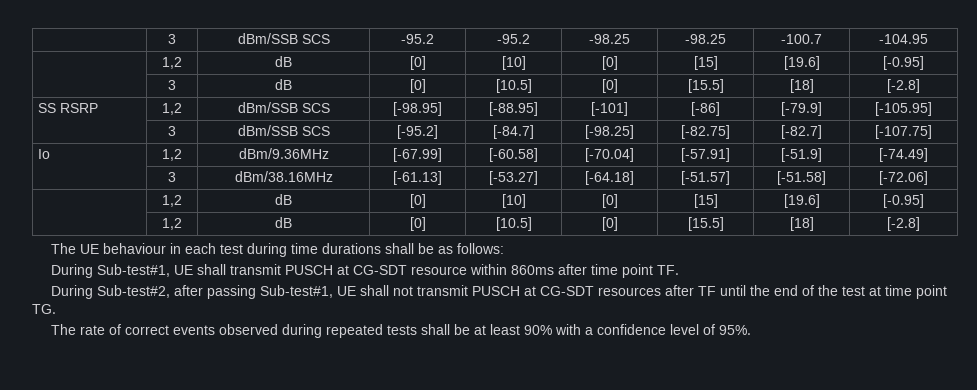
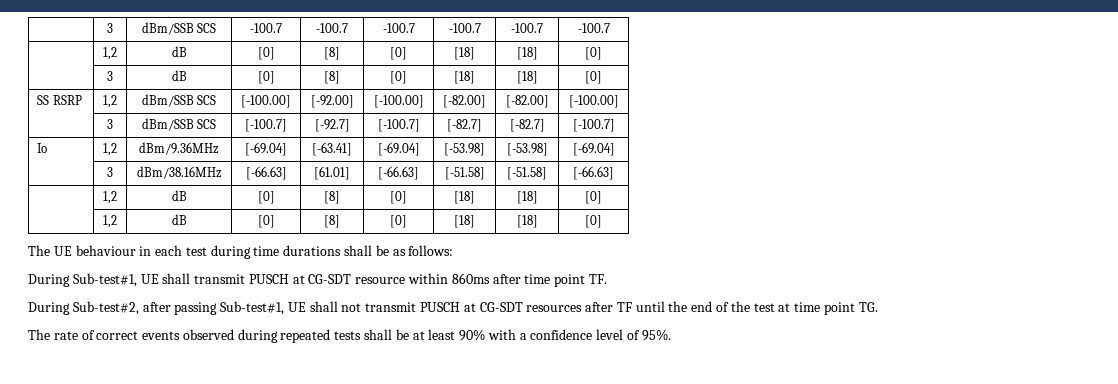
[168,34,176,44] [237,33,330,44] [400,34,434,44] [496,34,530,44] [589,34,630,44] [685,34,726,44] [781,34,822,44] [879,34,928,44] [162,57,182,69] [275,56,292,67] [409,56,426,70] [501,56,526,70] [601,56,618,70] [693,56,718,70] [783,56,820,70] [883,56,924,70] | 3 | dBm/SSB SCS | -95.2 | -95.2 | -98.25 | -98.25 | -100.7 | -104.95 // | 1,2 | dB | [0] | [10] | [0] | [15] | [19.6] | [-0.95] -> [107,23,113,33] [141,22,217,35] [250,23,282,33] [316,23,348,33] [382,23,415,33] [448,23,481,33] [511,23,543,33] [577,23,610,33] [103,47,117,60] [171,46,187,57] [257,47,275,60] [324,47,340,60] [390,47,407,60] [454,47,475,60] [516,47,538,60] [585,47,602,60] | 3 | dBm/SSB SCS | -100.7 | -100.7 | -100.7 | -100.7 | -100.7 | -100.7 // | 1,2 | dB | [0] | [8] | [0] | [18] | [18] | [0]
[495,79,532,93] [601,79,618,93] [687,79,724,93] [789,79,814,93] [887,79,920,93] [10.5] | [0] | [15.5] | [18] | [-2.8] -> [324,71,340,84] [390,71,407,84] [454,71,475,84] [516,71,538,84] [585,71,602,84] [8] | [0] | [18] | [18] | [0]
[392,102,442,116] [488,102,538,116] [591,102,628,116] [691,102,720,116] [781,102,822,116] [875,102,932,116] [168,126,176,136] [237,125,330,136] [396,125,438,139] [492,125,534,139] [585,125,634,139] [681,125,730,139] [781,125,822,139] [875,125,932,139] [-98.95] | [-88.95] | [-101] | [-86] | [-79.9] | [-105.95] // | 3 | dBm/SSB SCS | [-95.2] | [-84.7] | [-98.25] | [-82.75] | [-82.7] | [-107.75] -> [241,95,291,108] [310,95,354,108] [373,95,424,108] [443,95,486,108] [505,95,549,108] [568,95,619,108] [107,119,113,129] [141,118,217,131] [245,119,287,132] [314,119,350,132] [377,119,420,132] [447,119,482,132] [509,119,545,132] [572,119,615,132] [-100.00] | [-92.00] | [-100.00] | [-82.00] | [-82.00] | [-100.00] // | 3 | dBm/SSB SCS | [-100.7] | [-92.7] | [-100.7] | [-82.7] | [-82.7] | [-100.7]
[392,148,442,162] [488,148,538,162] [585,148,634,162] [681,148,730,162] [781,148,822,162] [879,148,928,162] [168,172,176,182] [234,171,333,182] [392,171,442,185] [488,171,538,185] [585,171,634,185] [681,171,730,185] [777,171,826,185] [879,171,928,185] [162,195,182,207] [275,194,292,205] [409,194,426,208] [501,194,526,208] [601,194,618,208] [693,194,718,208] [783,194,820,208] [883,194,924,208] [162,218,182,230] [275,217,292,228] [409,217,426,231] [495,217,532,231] [601,217,618,231] [687,217,724,231] [789,217,814,231] [887,217,920,231] [-67.99] | [-60.58] | [-70.04] | [-57.91] | [-51.9] | [-74.49] // | 3 | dBm/38.16MHz | [-61.13] | [-53.27] | [-64.18] | [-51.57] | [-51.58] | [-72.06] // | 1,2 | dB | [0] | [10] | [0] | [15] | [19.6] | [-0.95] // | 1,2 | dB | [0] | [10.5] | [0] | [15.5] | [18] | [-2.8] -> [245,142,287,156] [312,142,352,156] [377,142,420,156] [444,143,485,156] [506,143,548,156] [572,142,615,156] [107,167,113,177] [136,166,222,179] [245,166,287,180] [314,166,350,180] [378,166,419,180] [444,167,485,180] [507,167,547,180] [573,166,614,180] [103,191,117,204] [171,190,187,201] [257,191,275,204] [324,191,340,204] [390,191,407,204] [454,191,475,204] [516,191,538,204] [585,191,602,204] [103,215,117,228] [171,214,187,225] [257,215,275,228] [324,215,340,228] [390,215,407,228] [454,215,475,228] [516,215,538,228] [585,215,602,228] [-69.04] | [-63.41] | [-69.04] | [-53.98] | [-53.98] | [-69.04] // | 3 | dBm/38.16MHz | [-66.63] | [61.01] | [-66.63] | [-51.58] | [-51.58] | [-66.63] // | 1,2 | dB | [0] | [8] | [0] | [18] | [18] | [0] // | 1,2 | dB | [0] | [8] | [0] | [18] | [18] | [0]

